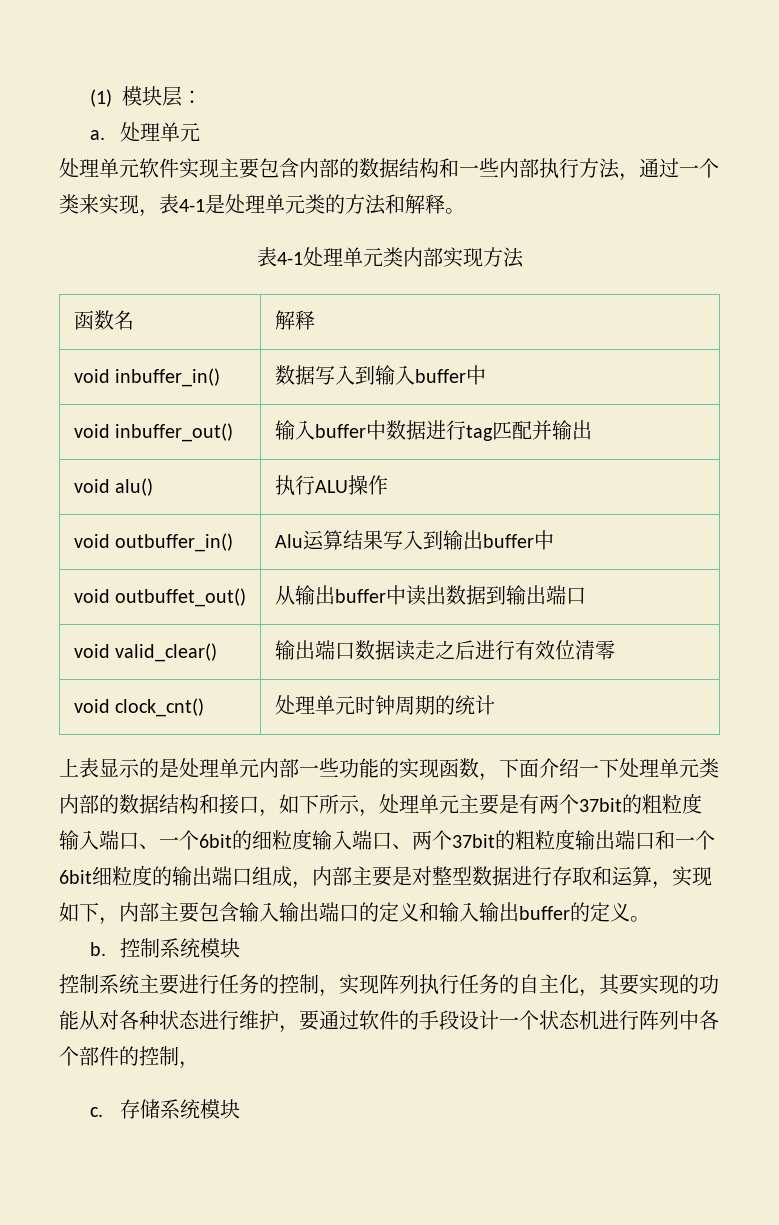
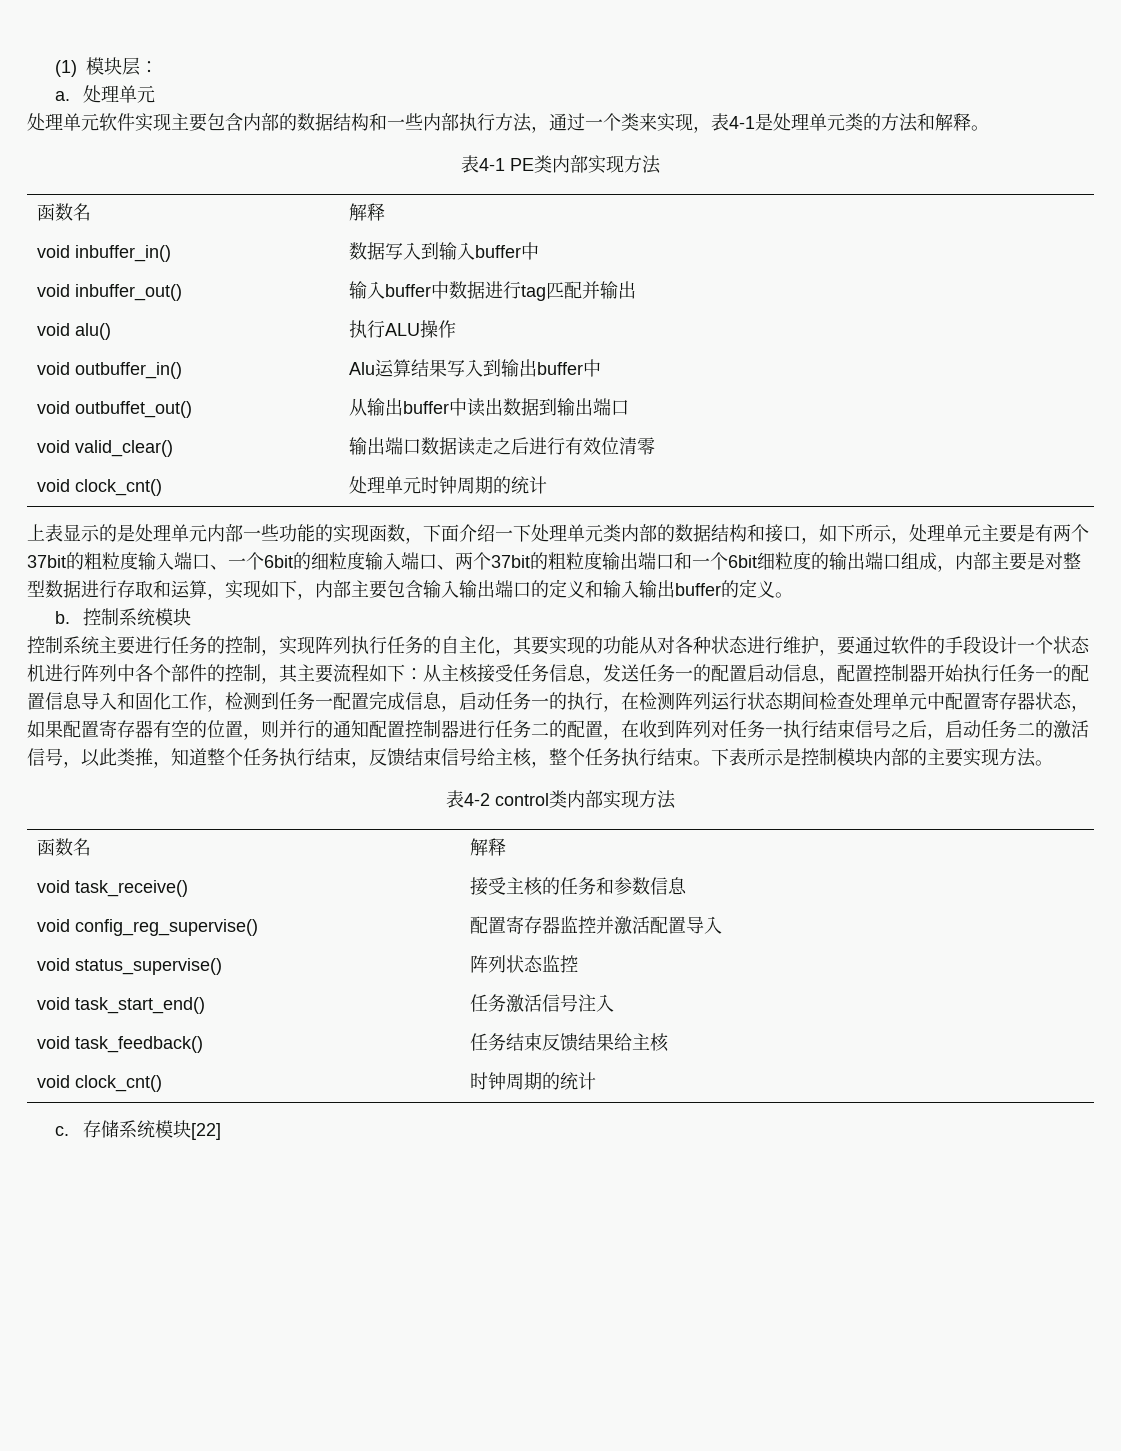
[302,247,383,267] 处理单元 -> [510,158,534,171] PE
(199, 1065) none -> [279,664,1089,684] [27,691,1089,712] [27,720,1089,740] [27,748,1053,768] [446,790,676,809] [37,838,92,856] [470,838,507,856] [37,880,189,897] [470,877,688,896] [37,919,259,936] [470,916,723,935] [37,958,223,975] [470,955,579,973] [37,997,206,1014] [470,994,615,1013] [37,1036,204,1053] [470,1033,670,1052] [37,1075,163,1092] [470,1072,597,1090] 其主要流程如下：从主核接受任务信息，发送任务一的配置启动信息，配置控制器开始执行任务一的配置信息导入和固化工作，检测到任务一配置完成信息，启动任务一的执行，在检测阵列运行状态期间检查处理单元中配置寄存器状态，如果配置寄存器有空的位置，则并行的通知配置控制器进行任务二的配置，在收到阵列对任务一执行结束信号之后，启动任务二的激活信号，以此类推，知道整个任务执行结束，反馈结束信号给主核，整个任务执行结束。下表所示是控制模块内部的主要实现方法。 // 表4-2 control类内部实现方法 // 函数名 | 解释 // void task_receive() | 接受主核的任务和参数信息 // void config_reg_supervise() | 配置寄存器监控并激活配置导入 // void status_supervise() | 阵列状态监控 // void task_start_end() | 任务激活信号注入 // void task_feedback() | 任务结束反馈结果给主核 // void clock_cnt() | 时钟周期的统计
(241, 1109) none -> [190,1123,221,1140] [22]

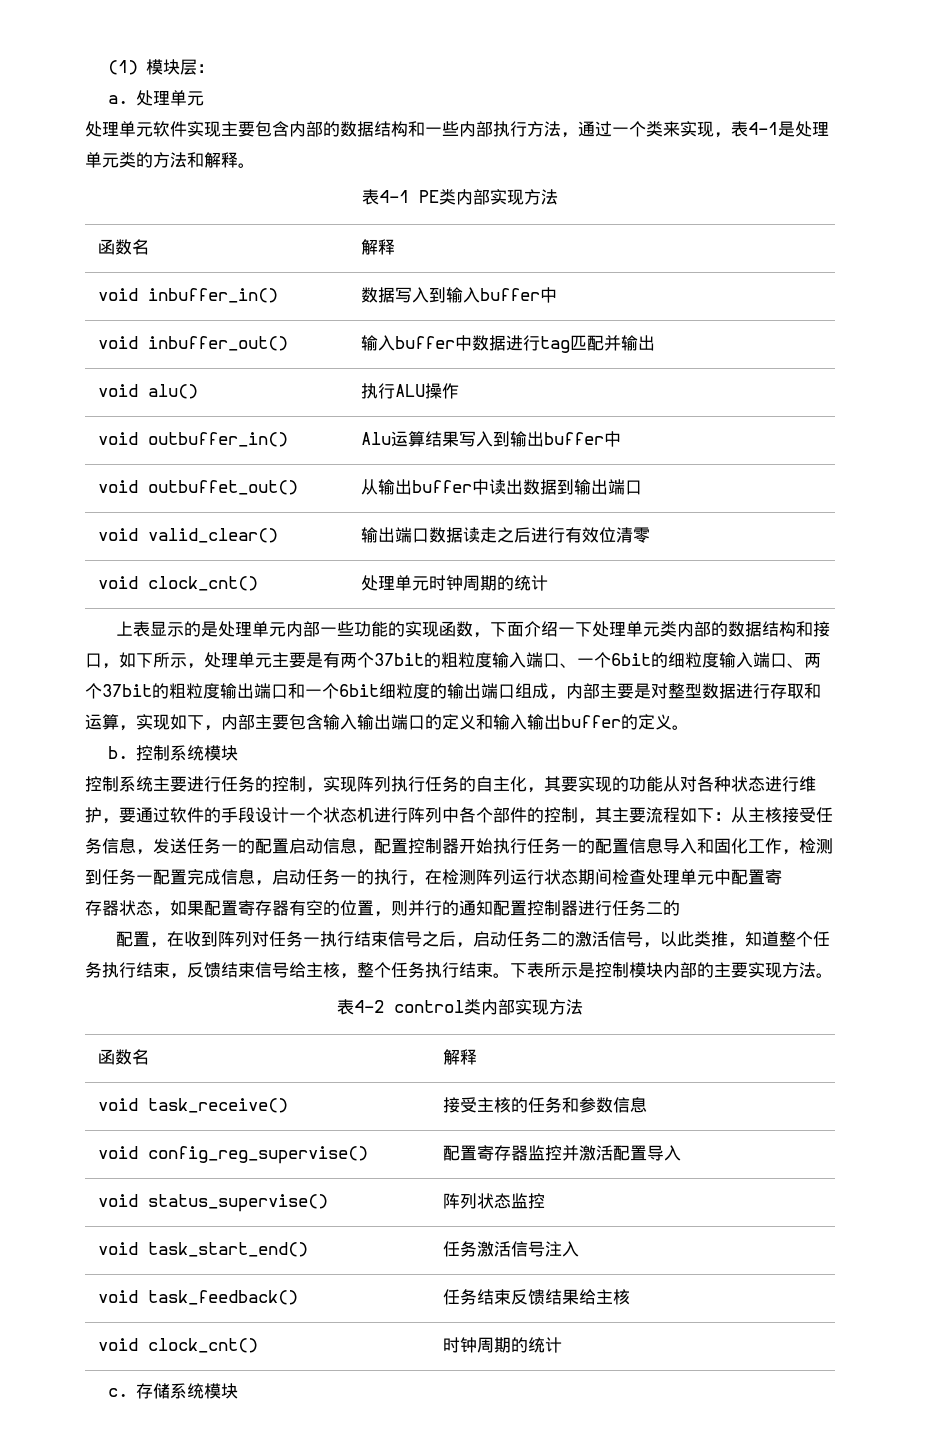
(999, 701) none -> (782, 877) //
(567, 729) none -> (680, 908) //
[190,1123,221,1140] [22] -> (239, 1391) none

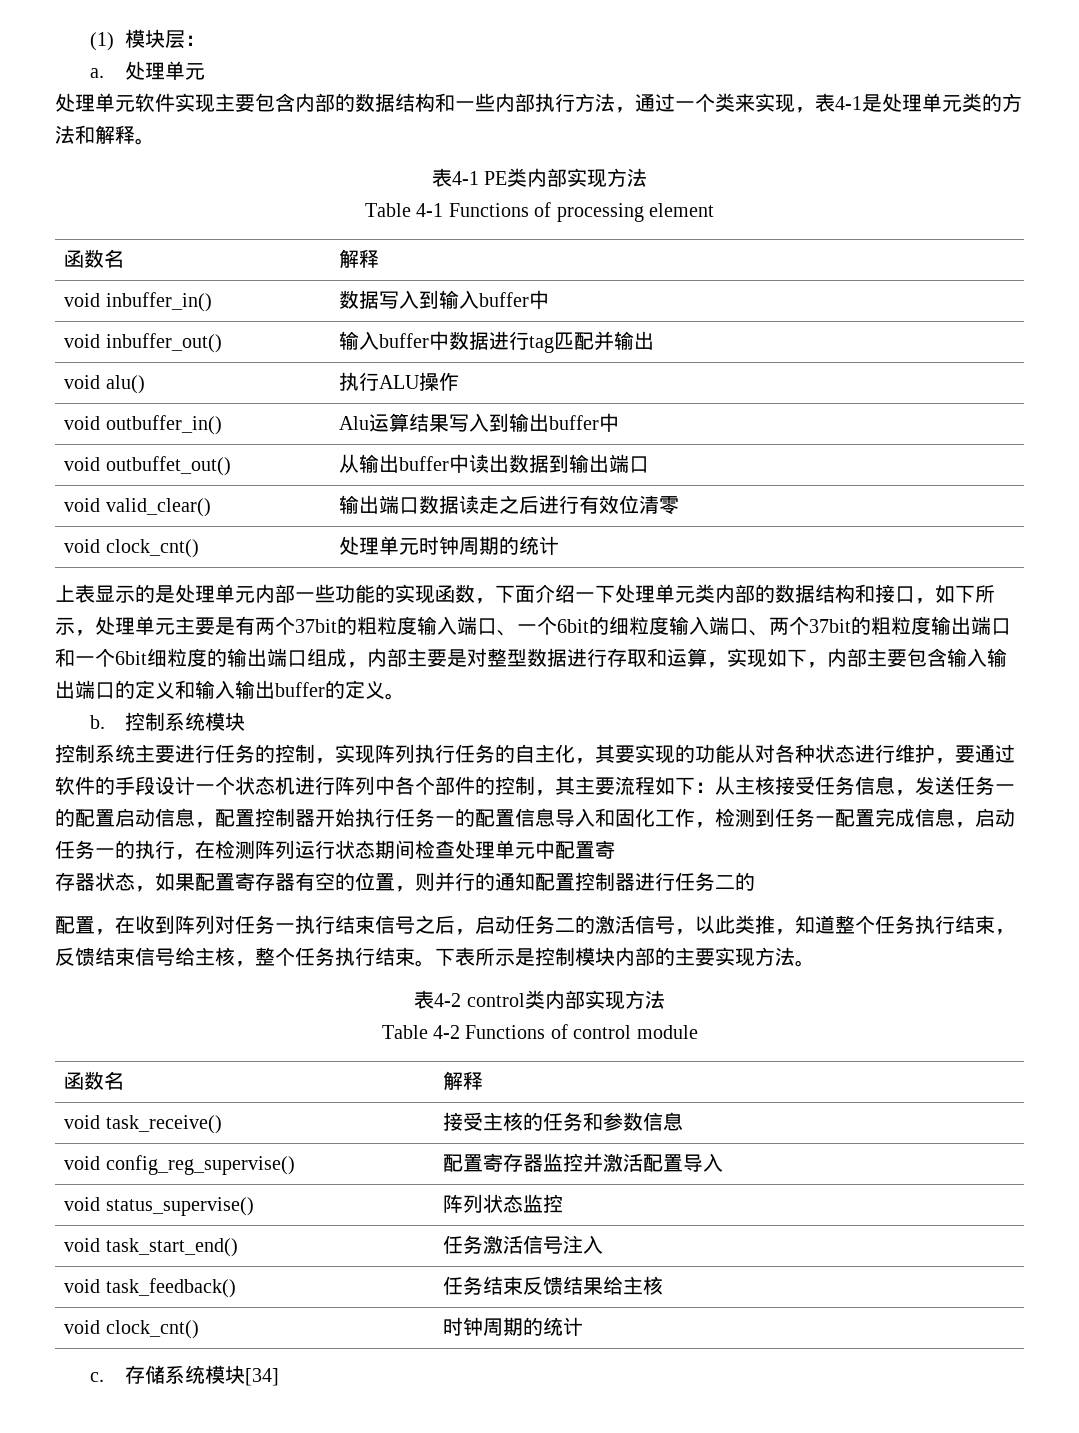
(558, 197) none -> [365,202,714,222] // Table 4-1 Functions of processing element
(583, 1007) none -> [381,1024,698,1039] // Table 4-2 Functions of control module
(239, 1391) none -> [245,1368,280,1386] [34]

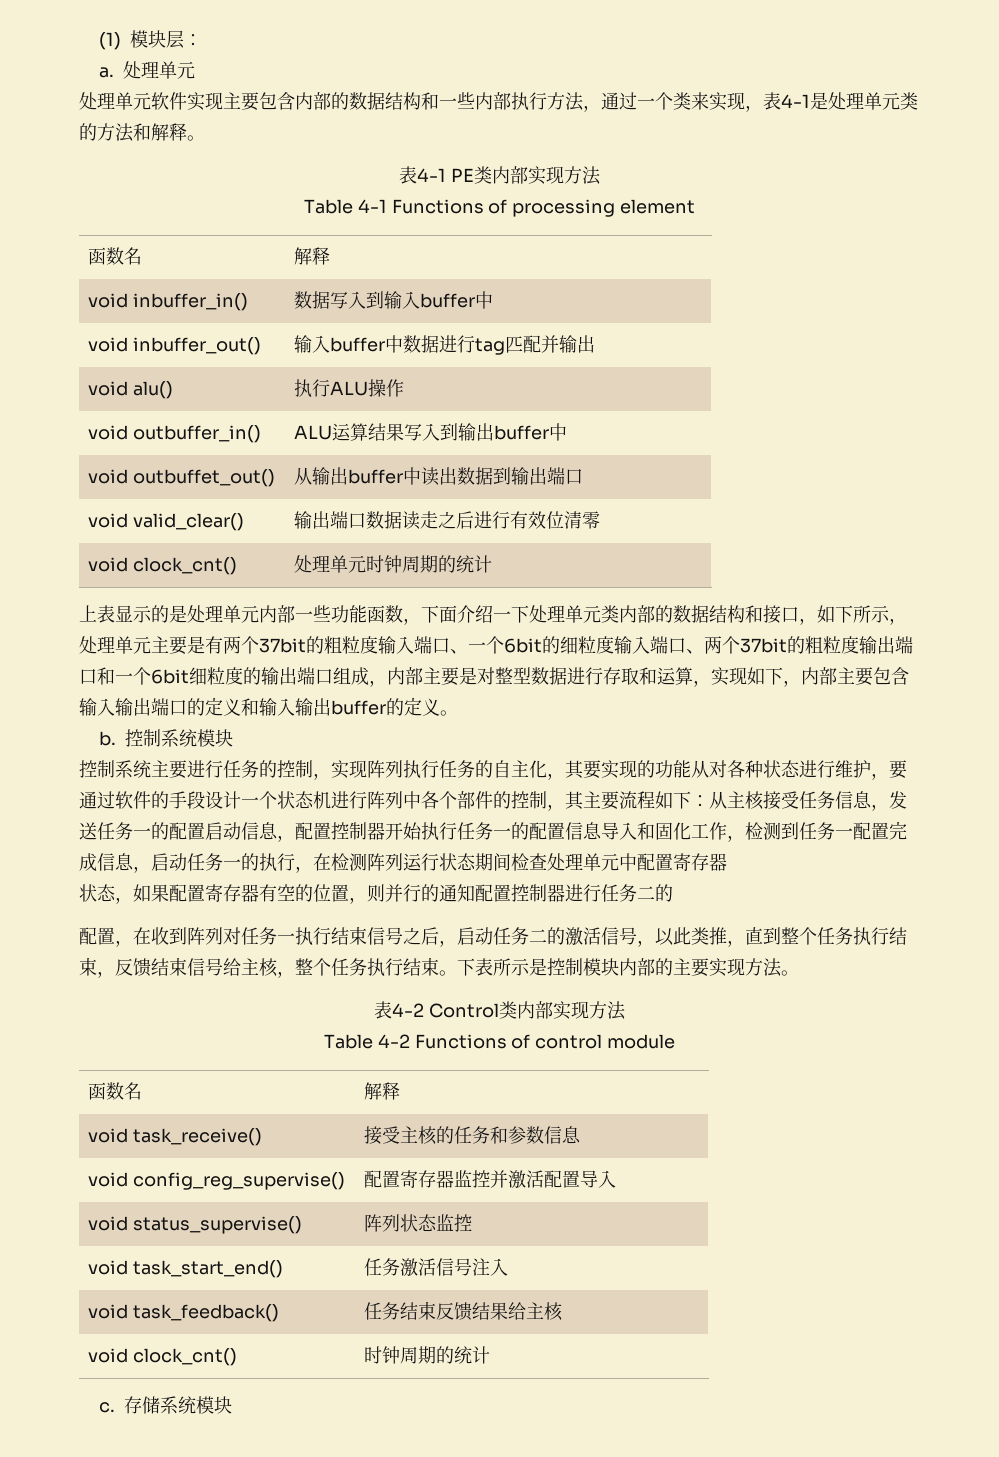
[339,416,370,430] Alu -> [293,425,332,440] ALU
[375,584,435,604] 的实现 -> (367, 614) none
[55,872,95,891] // 存器 -> [691,853,727,871] 存器 //
[795,915,835,934] 知道 -> [745,927,781,945] 直到
[466,993,525,1007] control -> [428,1003,499,1018] Control
[245,1368,280,1386] [34] -> (232, 1405) none

